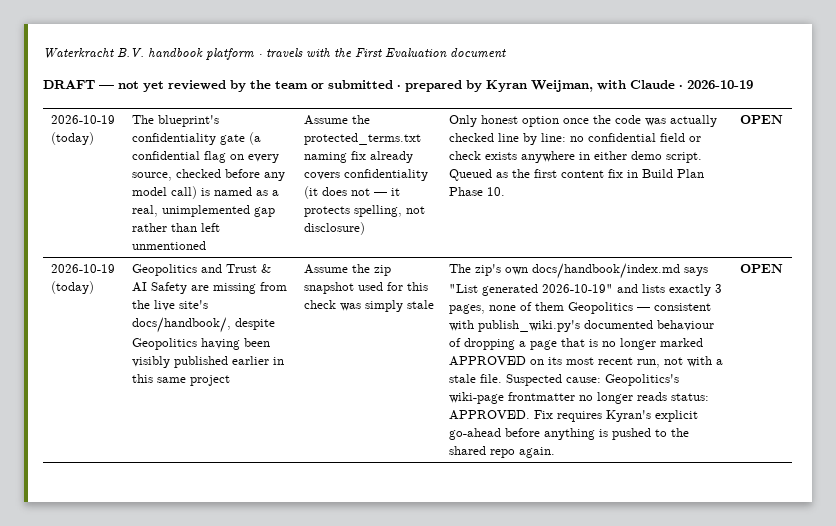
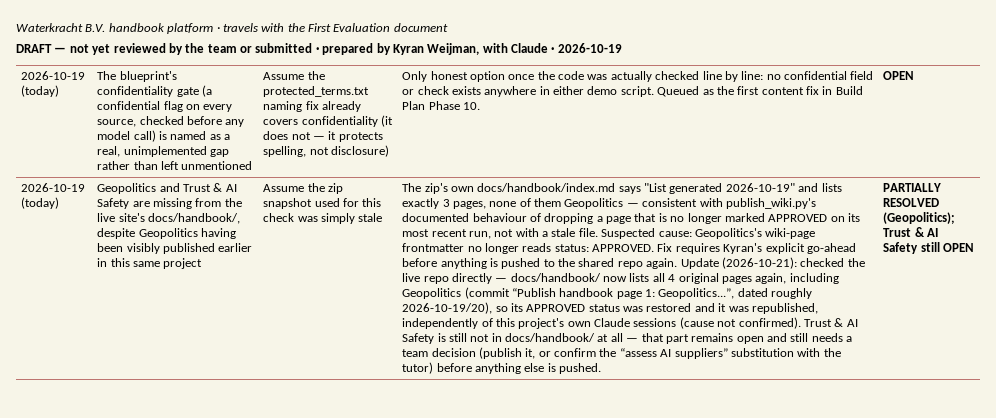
(555, 452) | -> [680,257,865,269] [402,273,839,284] [402,287,813,299] [402,302,818,314] [402,317,858,329] [402,333,853,344] [402,347,841,359] [402,362,602,374] [883,183,942,192] [883,198,940,207] [883,212,956,224] [883,227,938,237] [883,242,940,254] Update (2026-10-21): checked the live repo directly — docs/handbook/ now lists all 4 original pages again, including Geopolitics (commit “Publish handbook page 1: Geopolitics...”, dated roughly 2026-10-19/20), so its APPROVED status was restored and it was republished, independently of this project's own Claude sessions (cause not confirmed). Trust & AI Safety is still not in docs/handbook/ at all — that part remains open and still needs a team decision (publish it, or confirm the “assess AI suppliers” substitution with the tutor) before anything else is pushed. | PARTIALLY RESOLVED (Geopolitics); Trust & AI Safety still

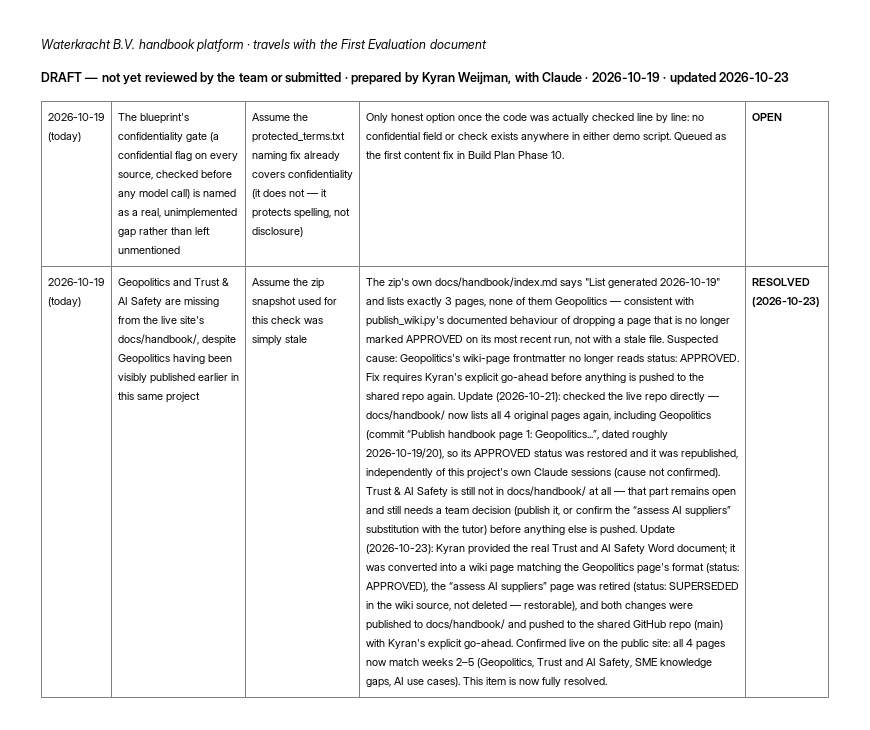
(622, 48) none -> [663,72,789,85] · updated 2026-10-23
[883,183,942,192] [883,198,940,207] [883,212,956,224] [883,227,938,237] [883,242,974,254] | PARTIALLY RESOLVED (Geopolitics); Trust & AI Safety still OPEN -> [639,525,675,536] [365,544,736,555] [365,563,739,574] [365,582,739,593] [365,601,693,611] [365,619,723,631] [365,639,725,650] [365,658,712,669] [365,677,607,688] [751,278,810,286] [751,297,820,307] Update (2026-10-23): Kyran provided the real Trust and AI Safety Word document; it was converted into a wiki page matching the Geopolitics page's format (status: APPROVED), the “assess AI suppliers” page was retired (status: SUPERSEDED in the wiki source, not deleted — restorable), and both changes were published to docs/handbook/ and pushed to the shared GitHub repo (main) with Kyran's explicit go-ahead. Confirmed live on the public site: all 4 pages now match weeks 2–5 (Geopolitics, Trust and AI Safety, SME knowledge gaps, AI use cases). This item is now fully resolved. | RESOLVED (2026-10-23)

